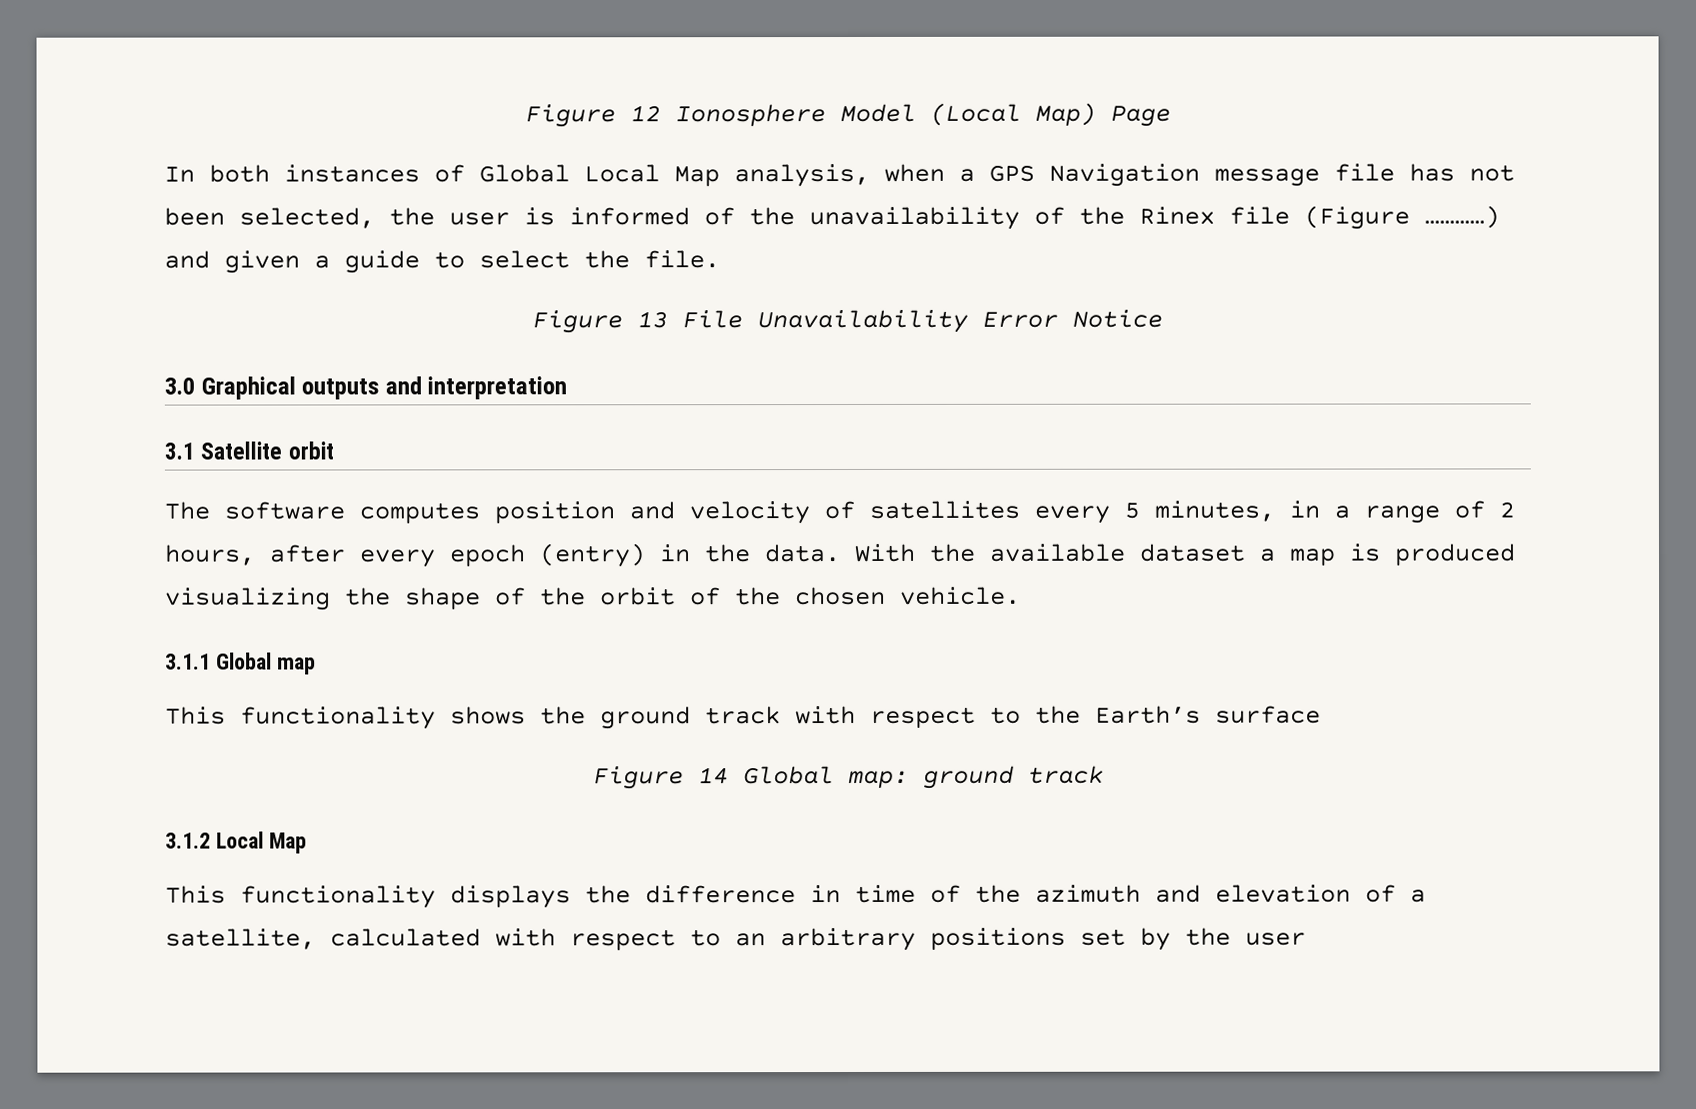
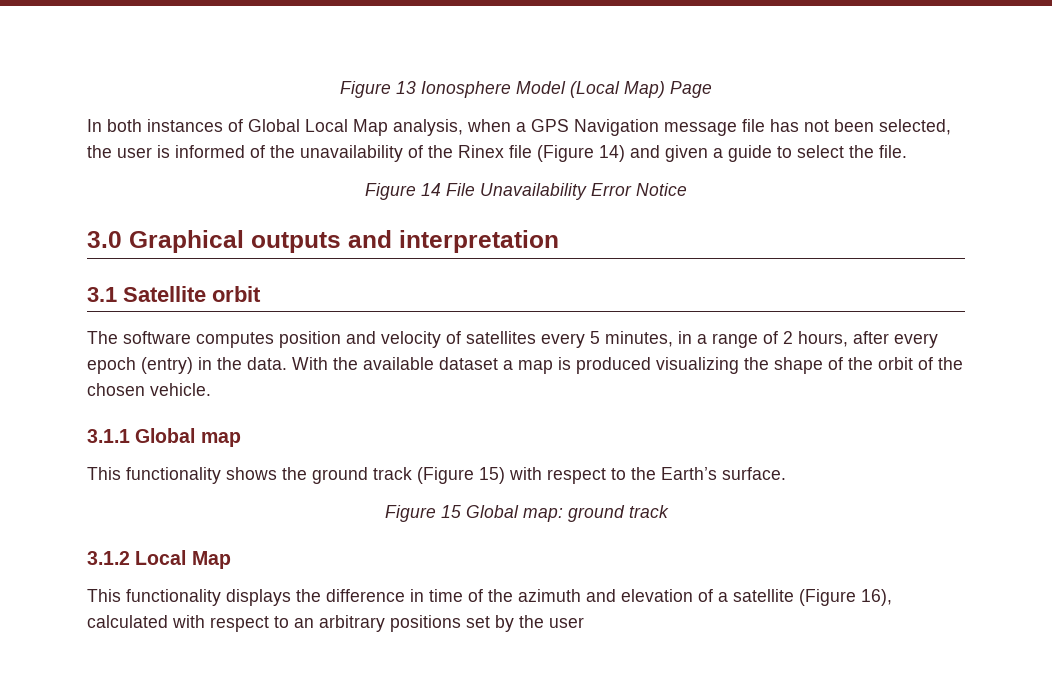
[524,104,661,128] Figure 12 -> [340,81,416,98] Figure 13
[1424,205,1500,229] …………) -> [599,145,625,162] 14)
[637,311,668,329] 13 -> [421,183,441,196] 14
(781, 715) none -> [417,467,505,484] (Figure 15)
[1215,705,1321,724] [593,766,729,790] surface // Figure 14 -> [722,467,786,480] [384,505,461,522] surface. // Figure 15
[165,928,316,950] satellite, -> [733,589,892,606] satellite (Figure 16),

